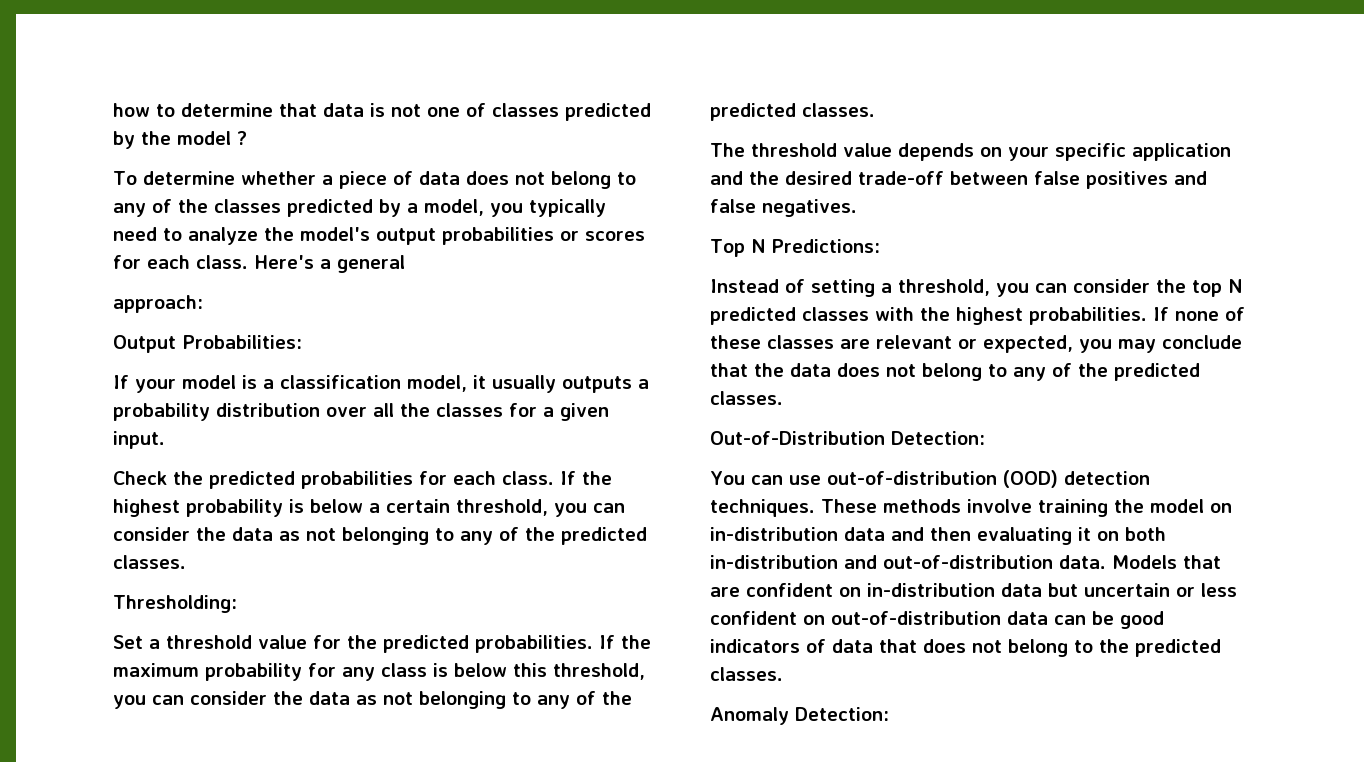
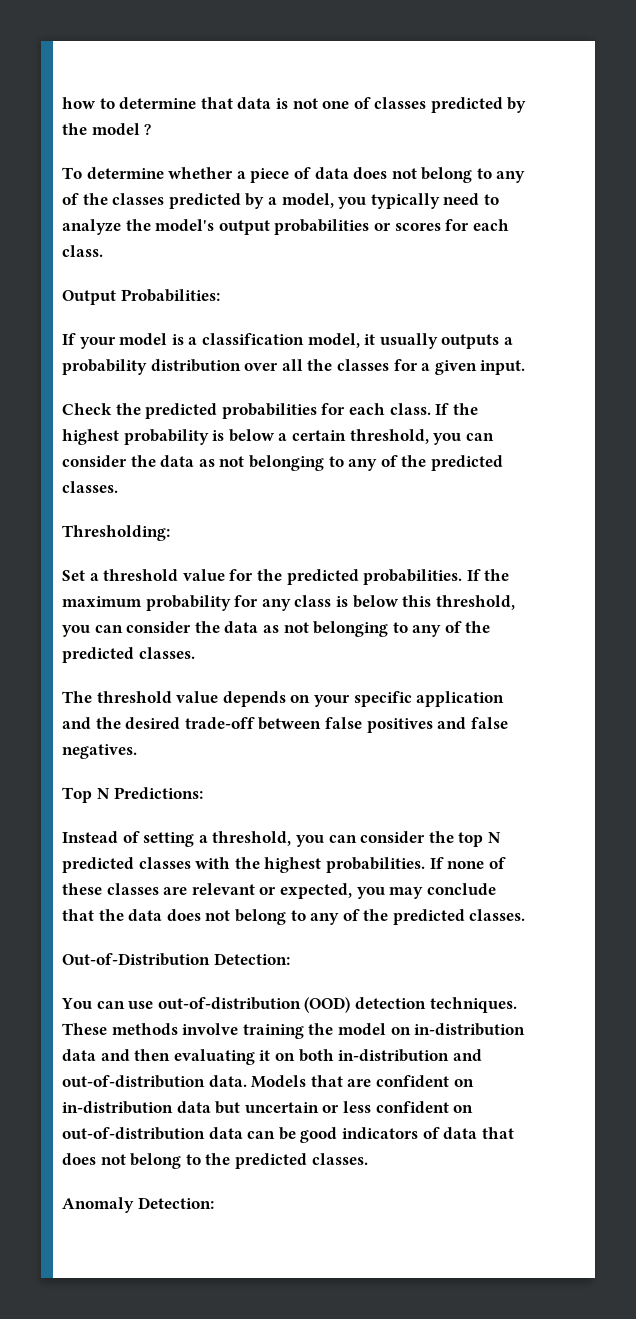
[254,255,405,273] [113,295,203,313] Here's a general // approach: -> (103, 251) none

